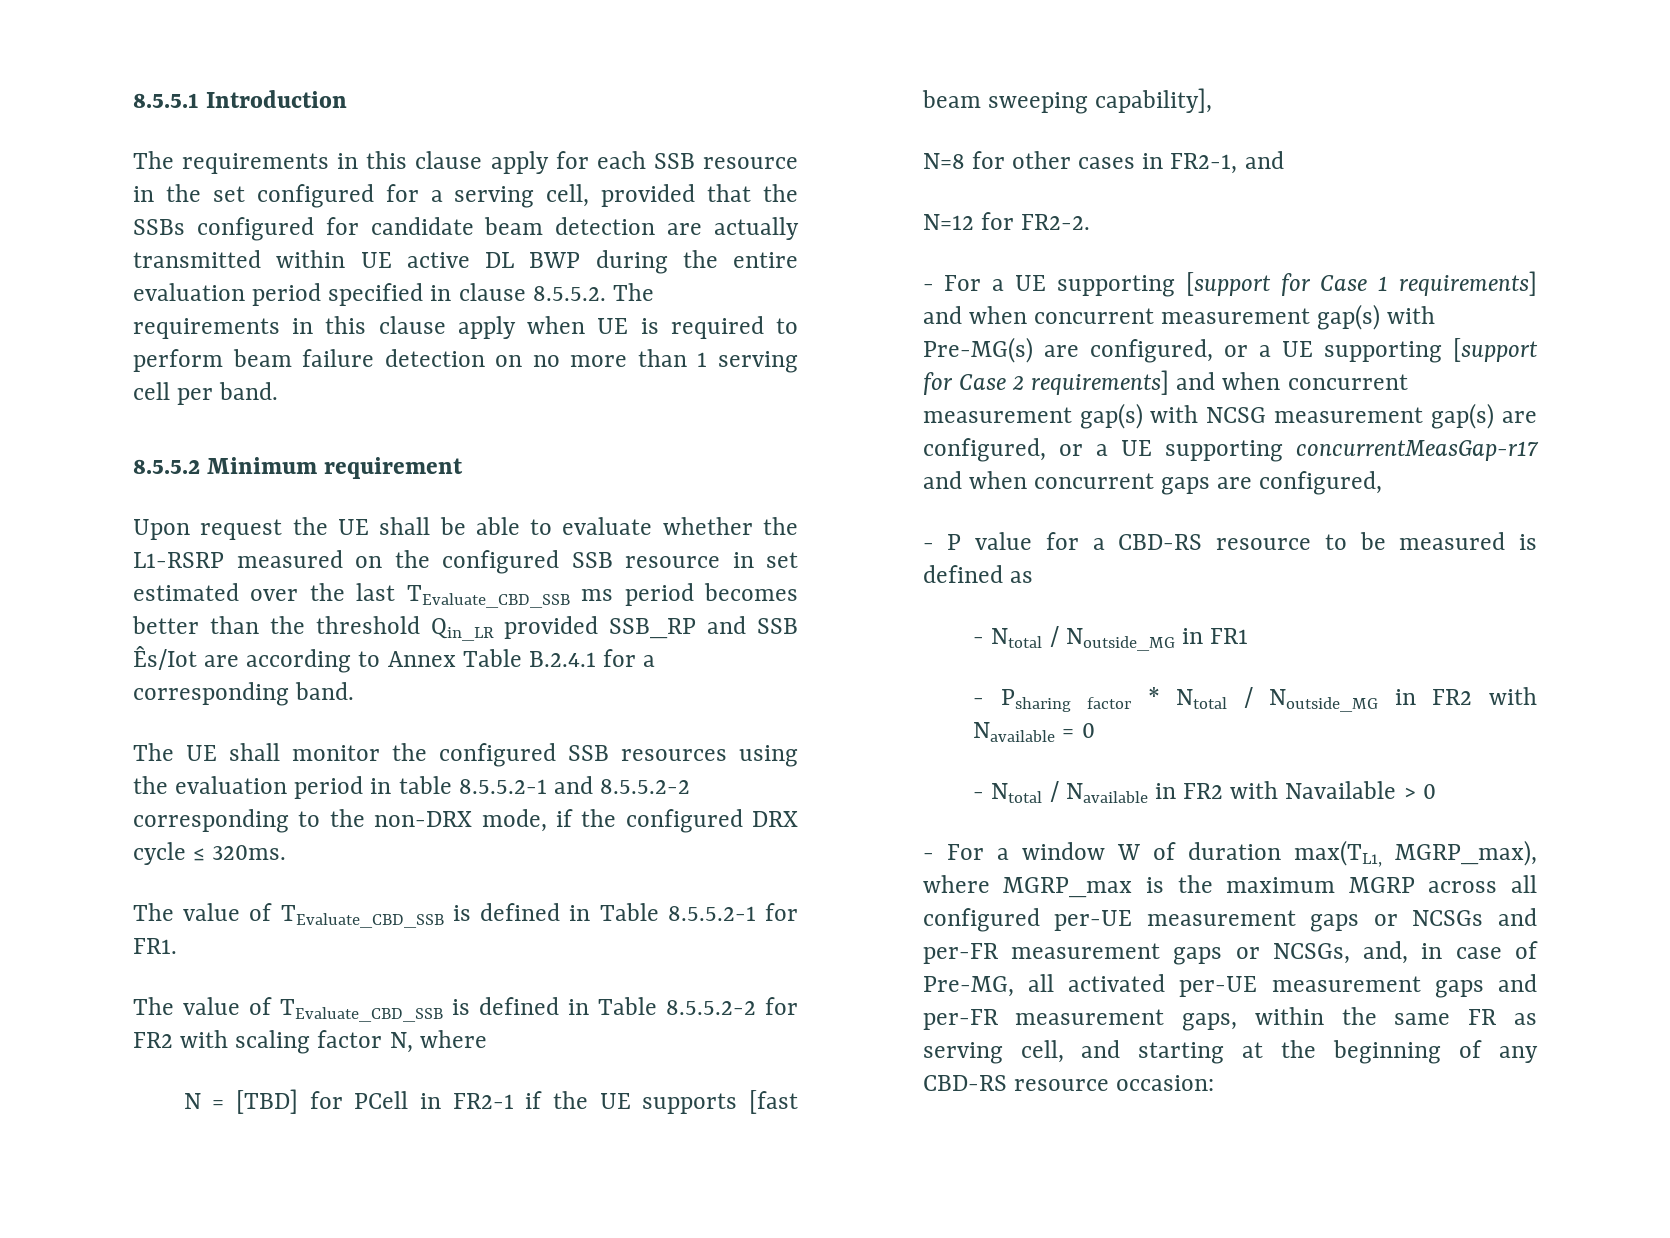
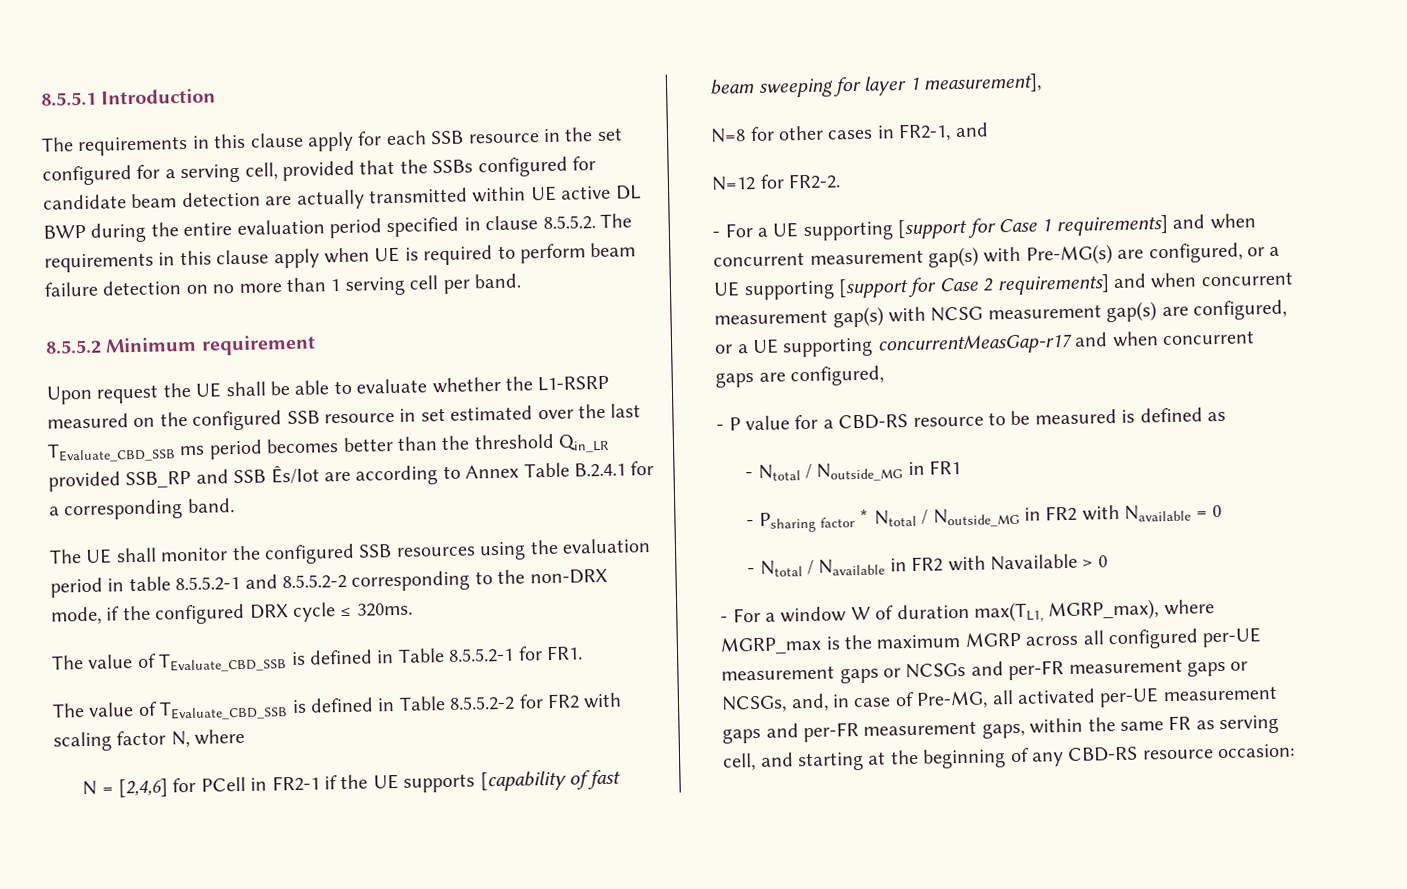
[235,1089,298,1114] [TBD] -> [117,778,168,798] [2,4,6]
[749,1090,799,1114] [921,88,1212,114] [fast beam sweeping capability], -> [479,769,622,792] [709,73,1043,98] [capability of fast beam sweeping for layer 1 measurement],

